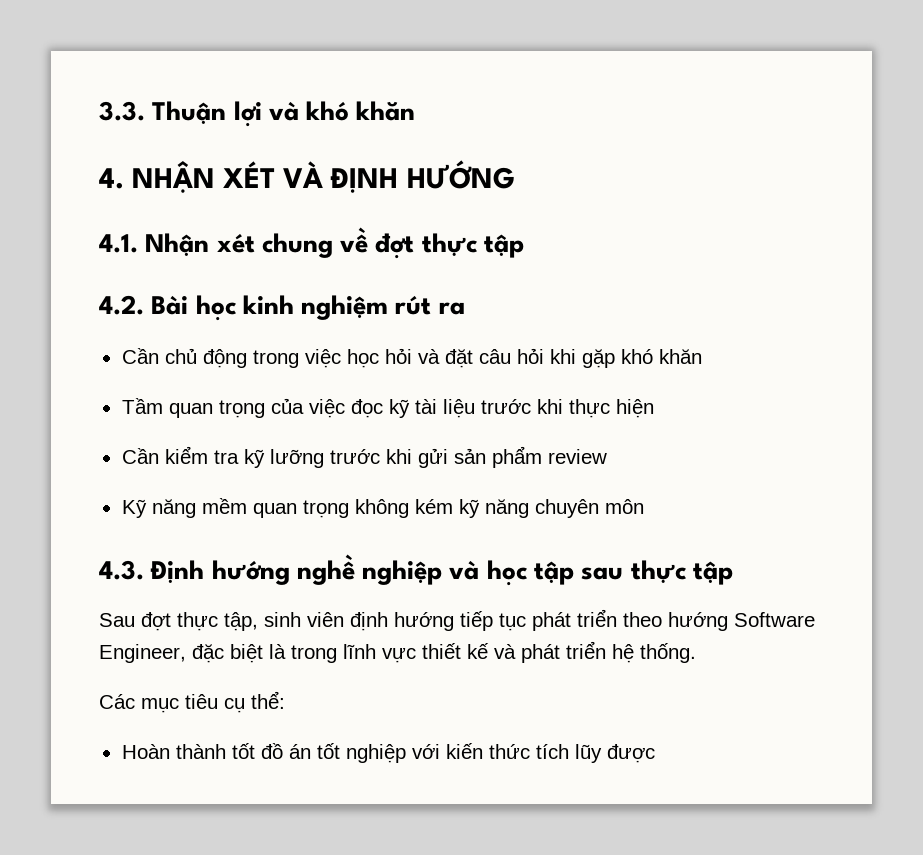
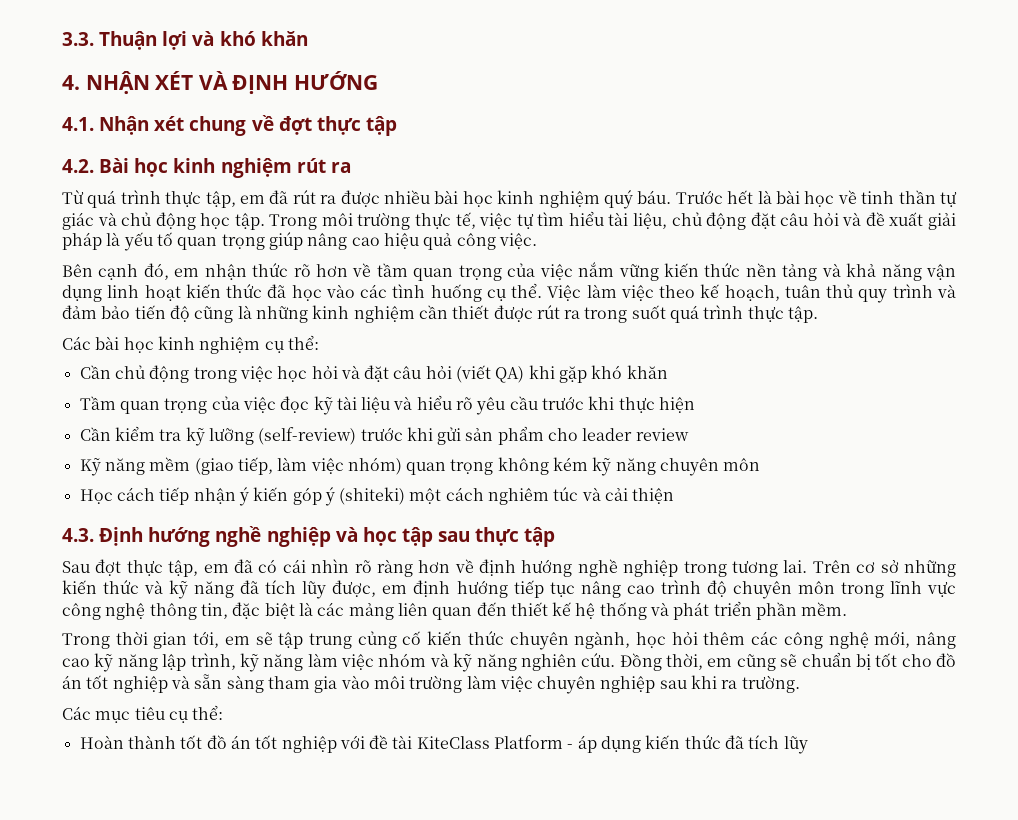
(465, 308) none -> [62,190,957,209] [62,211,956,230] [62,232,537,251] [62,262,956,281] [62,283,956,303] [62,305,819,323] [62,335,319,354] // Từ quá trình thực tập, em đã rút ra được nhiều bài học kinh nghiệm quý báu. Trước hết là bài học về tinh thần tự giác và chủ động học tập. Trong môi trường thực tế, việc tự tìm hiểu tài liệu, chủ động đặt câu hỏi và đề xuất giải pháp là yếu tố quan trọng giúp nâng cao hiệu quả công việc. // Bên cạnh đó, em nhận thức rõ hơn về tầm quan trọng của việc nắm vững kiến thức nền tảng và khả năng vận dụng linh hoạt kiến thức đã học vào các tình huống cụ thể. Việc làm việc theo kế hoạch, tuân thủ quy trình và đảm bảo tiến độ cũng là những kinh nghiệm cần thiết được rút ra trong suốt quá trình thực tập. // Các bài học kinh nghiệm cụ thể:
(544, 356) none -> [456,365,525,383] (viết QA)
(475, 408) none -> [393,395,538,415] và hiểu rõ yêu cầu
(324, 458) none -> [258,427,357,445] (self-review)
(542, 457) none -> [548,428,633,441] cho leader
(247, 506) none -> [194,457,402,475] (giao tiếp, làm việc nhóm)
(644, 506) none -> [79,487,675,506] // Học cách tiếp nhận ý kiến góp ý (shiteki) một cách nghiêm túc và cải thiện
[264,609,815,631] [99,641,696,663] sinh viên định hướng tiếp tục phát triển theo hướng Software Engineer, đặc biệt là trong lĩnh vực thiết kế và phát triển hệ thống. -> [203,559,957,577] [62,580,956,599] [62,601,848,620] [62,631,956,650] [62,652,956,672] [62,674,800,694] em đã có cái nhìn rõ ràng hơn về định hướng nghề nghiệp trong tương lai. Trên cơ sở những kiến thức và kỹ năng đã tích lũy được, em định hướng tiếp tục nâng cao trình độ chuyên môn trong lĩnh vực công nghệ thông tin, đặc biệt là các mảng liên quan đến thiết kế hệ thống và phát triển phần mềm. // Trong thời gian tới, em sẽ tập trung củng cố kiến thức chuyên ngành, học hỏi thêm các công nghệ mới, nâng cao kỹ năng lập trình, kỹ năng làm việc nhóm và kỹ năng nghiên cứu. Đồng thời, em cũng sẽ chuẩn bị tốt cho đồ án tốt nghiệp và sẵn sàng tham gia vào môi trường làm việc chuyên nghiệp sau khi ra trường.
[445,743,655,763] kiến thức tích lũy được -> [369,735,808,754] đề tài KiteClass Platform - áp dụng kiến thức đã tích lũy

